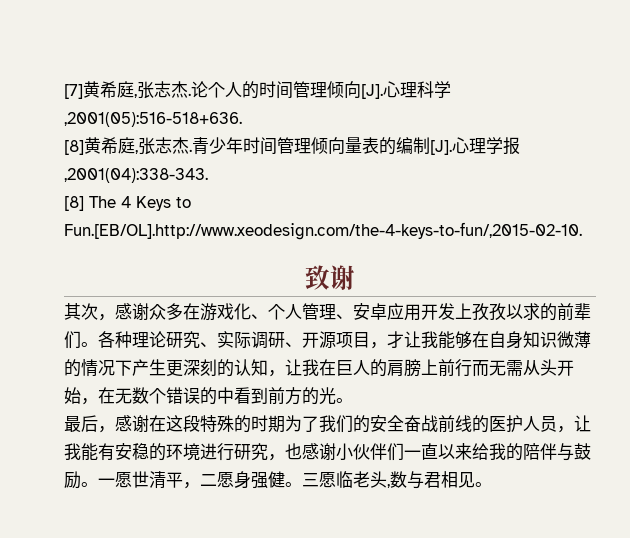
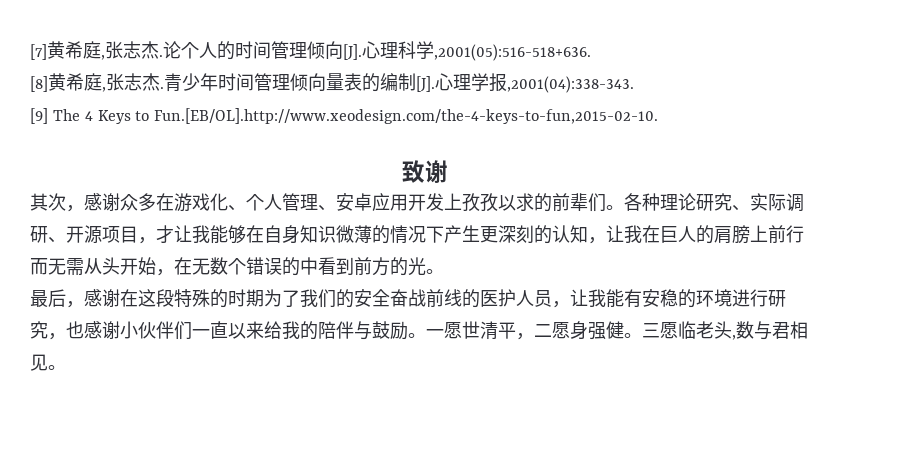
[64,196,84,211] [8] -> [30,108,48,124] [9]
[64,222,582,240] Fun.[EB/OL].http://www.xeodesign.com/the-4-keys-to-fun/,2015-02-10. -> [154,108,659,124] Fun.[EB/OL].http://www.xeodesign.com/the-4-keys-to-fun,2015-02-10.

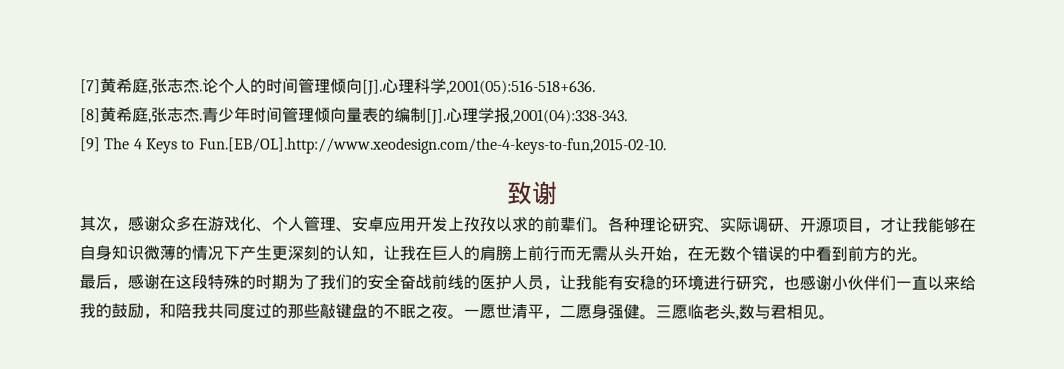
[318,321,408,340] 陪伴与鼓励 -> [111,303,448,319] 鼓励，和陪我共同度过的那些敲键盘的不眠之夜

